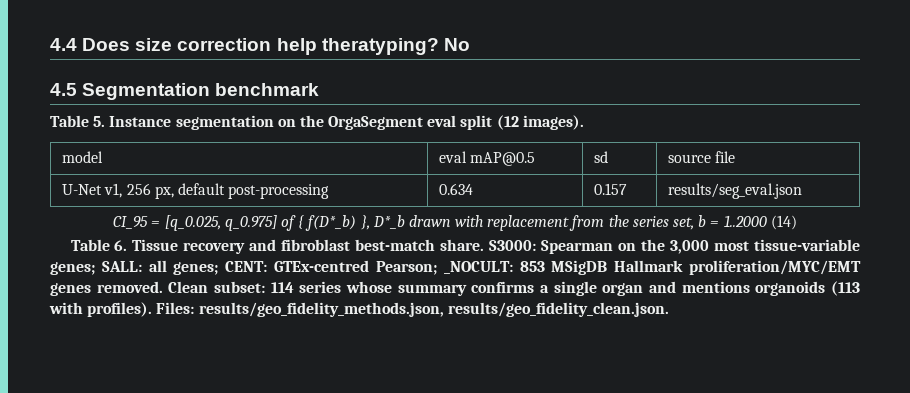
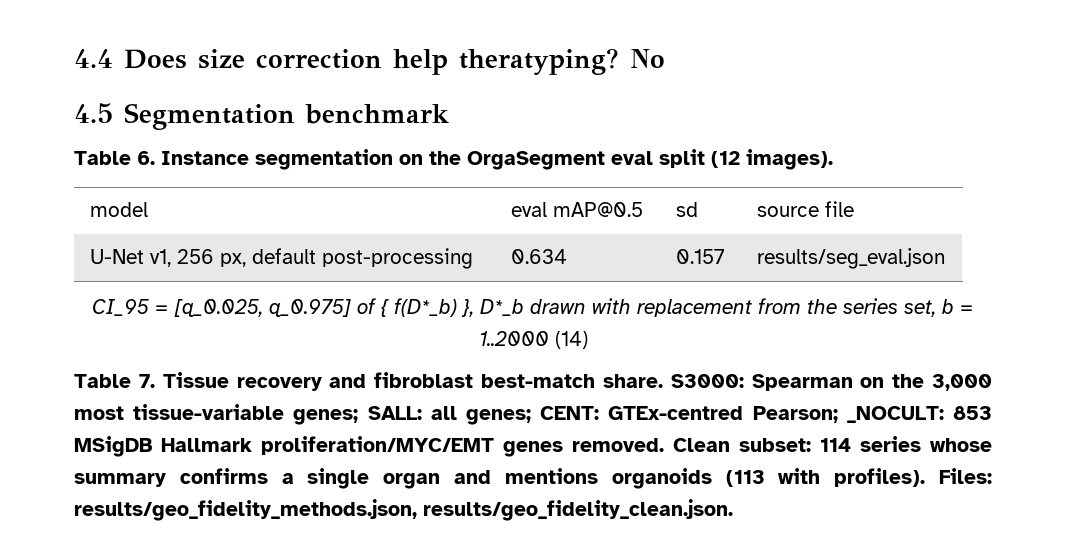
[93,116,106,127] 5. -> [137,151,155,165] 6.
[114,240,128,251] 6. -> [138,374,155,388] 7.

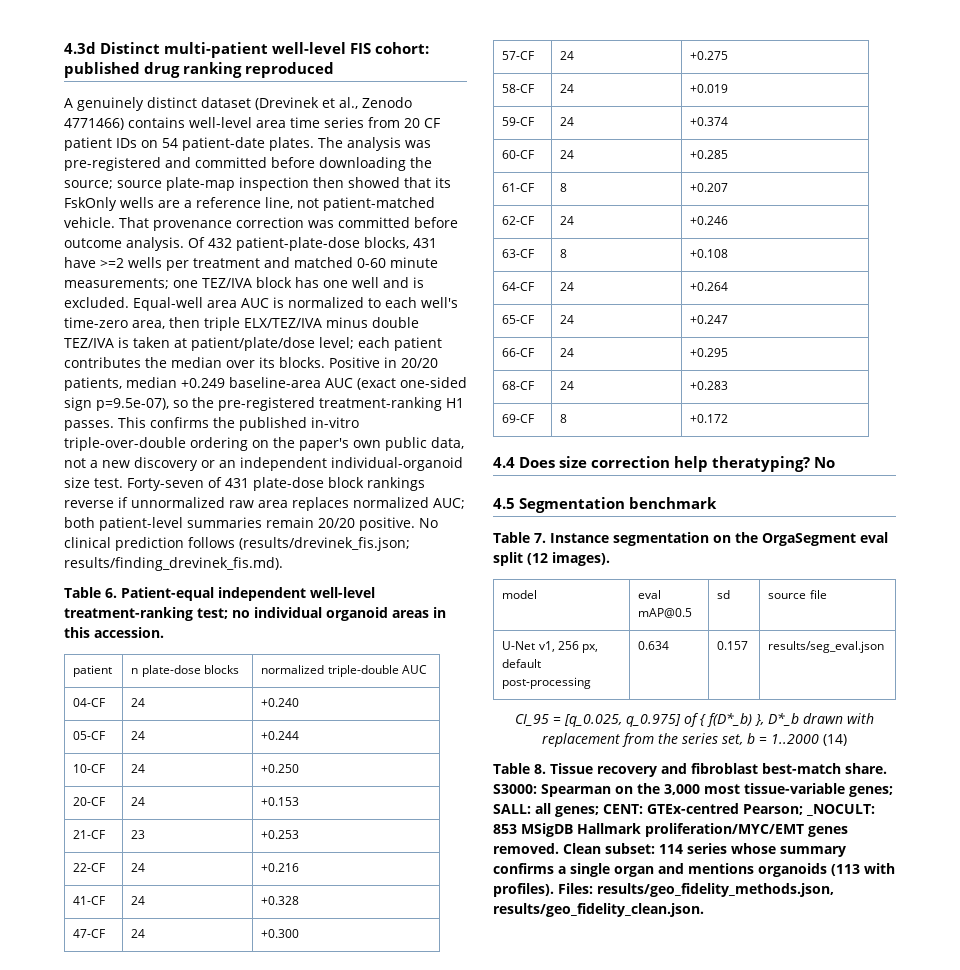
(74, 58) none -> [64,42,430,58] [64,62,335,78] [64,97,412,111] [64,117,440,130] [64,137,431,151] [64,157,432,171] [64,177,451,191] [64,197,435,211] [64,217,458,231] [64,237,437,251] [64,257,438,271] [64,277,424,289] [64,297,458,311] [64,317,419,331] [64,337,442,351] [64,357,438,368] [64,377,467,391] [64,397,464,411] [64,417,359,431] [64,437,464,451] [64,457,463,471] [64,477,425,491] [64,497,465,511] [64,517,438,531] [64,537,410,551] [64,557,283,571] [64,587,375,601] [64,607,446,621] [64,627,164,638] [73,665,113,677] [131,665,239,677] [261,665,427,677] [73,698,106,707] [131,698,146,707] [261,698,300,707] [73,731,106,740] [131,731,146,740] [261,731,300,740] [73,764,106,773] [131,764,146,773] [261,764,300,773] [73,797,106,806] [131,797,146,806] [261,797,300,806] [73,830,106,839] [131,830,146,839] [261,830,300,839] [73,863,106,872] [131,863,146,872] [261,863,300,872] [73,896,106,905] [131,896,146,905] [261,896,300,905] [73,929,106,938] [131,929,146,938] [261,929,300,938] [502,51,535,60] [560,51,575,60] [690,51,729,60] [502,84,535,93] [560,84,575,93] [690,84,729,93] [502,117,535,126] [560,117,575,126] [690,117,729,126] [502,150,535,159] [560,150,575,159] [690,150,729,159] [502,183,535,192] [560,183,568,192] [690,183,729,192] [502,216,535,225] [560,216,575,225] [690,216,729,225] [502,249,535,258] [560,249,568,258] [690,249,729,258] [502,282,535,291] [560,282,575,291] [690,282,729,291] [502,315,535,324] [560,315,575,324] [690,315,729,324] [502,348,535,357] [560,348,575,357] [690,348,729,357] [502,381,535,390] [560,381,575,390] [690,381,729,390] [502,414,535,423] [560,414,568,423] [690,414,729,423] 4.3d Distinct multi-patient well-level FIS cohort: published drug ranking reproduced // A genuinely distinct dataset (Drevinek et al., Zenodo 4771466) contains well-level area time series from 20 CF patient IDs on 54 patient-date plates. The analysis was pre-registered and committed before downloading the source; source plate-map inspection then showed that its FskOnly wells are a reference line, not patient-matched vehicle. That provenance correction was committed before outcome analysis. Of 432 patient-plate-dose blocks, 431 have >=2 wells per treatment and matched 0-60 minute measurements; one TEZ/IVA block has one well and is excluded. Equal-well area AUC is normalized to each well's time-zero area, then triple ELX/TEZ/IVA minus double TEZ/IVA is taken at patient/plate/dose level; each patient contributes the median over its blocks. Positive in 20/20 patients, median +0.249 baseline-area AUC (exact one-sided sign p=9.5e-07), so the pre-registered treatment-ranking H1 passes. This confirms the published in-vitro triple-over-double ordering on the paper's own public data, not a new discovery or an independent individual-organoid size test. Forty-seven of 431 plate-dose block rankings reverse if unnormalized raw area replaces normalized AUC; both patient-level summaries remain 20/20 positive. No clinical prediction follows (results/drevinek_fis.json; results/finding_drevinek_fis.md). // Table 6. Patient-equal independent well-level treatment-ranking test; no individual organoid areas in this accession. // patient | n plate-dose blocks | normalized triple-double AUC // 04-CF | 24 | +0.240 // 05-CF | 24 | +0.244 // 10-CF | 24 | +0.250 // 20-CF | 24 | +0.153 // 21-CF | 23 | +0.253 // 22-CF | 24 | +0.216 // 41-CF | 24 | +0.328 // 47-CF | 24 | +0.300 // 57-CF | 24 | +0.275 // 58-CF | 24 | +0.019 // 59-CF | 24 | +0.374 // 60-CF | 24 | +0.285 // 61-CF | 8 | +0.207 // 62-CF | 24 | +0.246 // 63-CF | 8 | +0.108 // 64-CF | 24 | +0.264 // 65-CF | 24 | +0.247 // 66-CF | 24 | +0.295 // 68-CF | 24 | +0.283 // 69-CF | 8 | +0.172 //
[137,151,155,165] 6. -> [533,533,546,543] 7.
[138,374,155,388] 7. -> [533,764,546,774] 8.

